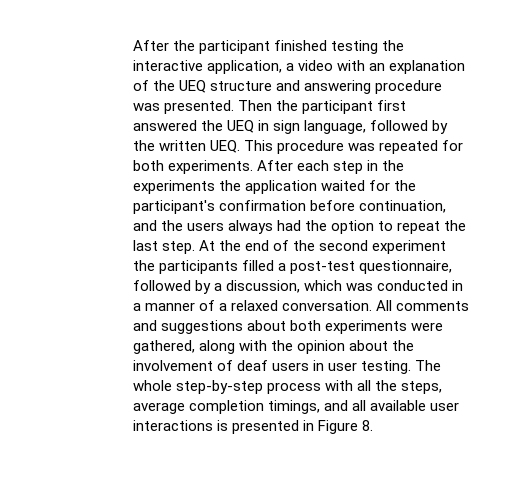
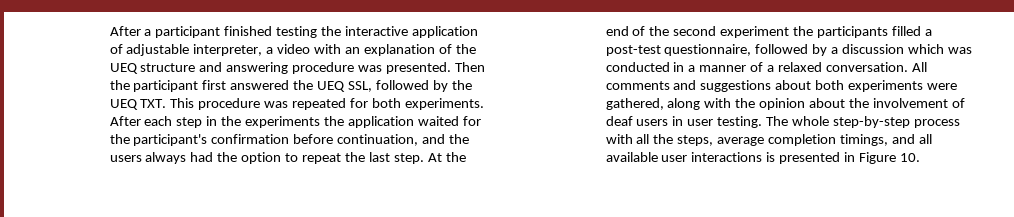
[132,40,195,51] After the -> [109,26,152,36] After a
[206,60,282,74] application, -> [411,26,478,38] [109,44,263,56] application of adjustable interpreter,
[257,120,366,134] in sign language, -> [347,81,372,92] SSL,
[158,140,240,153] written UEQ. -> [109,99,167,110] UEQ TXT.
[225,280,300,293] discussion, -> [842,44,905,54] discussion
[361,420,373,431] 8. -> [899,153,920,162] 10.

